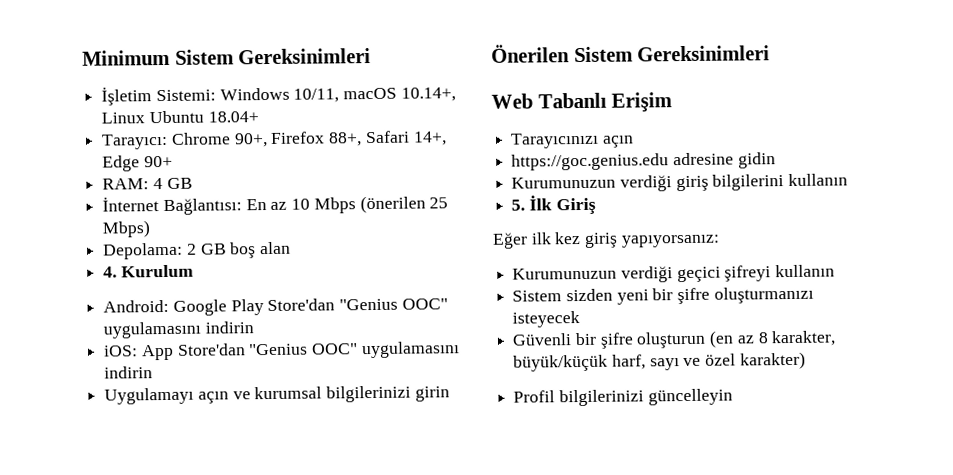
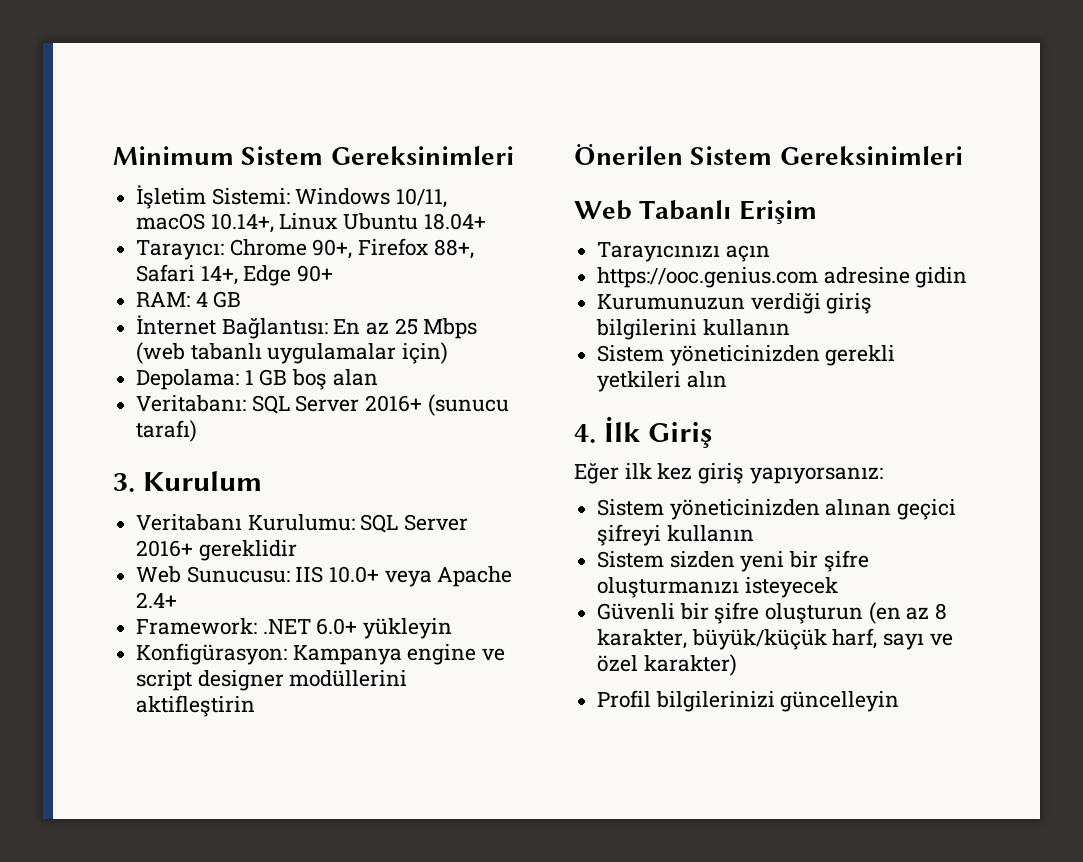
[291,195,449,214] [102,220,151,238] 10 Mbps (önerilen 25 Mbps) -> [394,318,478,339] [136,342,449,364] 25 Mbps (web tabanlı uygulamalar için)
[186,243,197,255] 2 -> [244,370,254,385] 1
[103,264,194,278] [103,298,448,316] [103,321,254,339] [104,341,460,361] [104,366,154,379] [104,385,450,405] 4. Kurulum // Android: Google Play Store'dan "Genius OOC" uygulamasını indirin // iOS: App Store'dan "Genius OOC" uygulamasını indirin // Uygulamayı açın ve kurumsal bilgilerinizi girin -> [136,394,509,416] [136,420,198,442] [113,471,262,492] [136,514,469,533] [136,540,297,561] [136,566,513,587] [136,592,178,608] [136,618,453,639] [136,643,506,665] [136,670,408,691] [136,695,256,717] Veritabanı: SQL Server 2016+ (sunucu tarafı) // 3. Kurulum // Veritabanı Kurulumu: SQL Server 2016+ gereklidir // Web Sunucusu: IIS 10.0+ veya Apache 2.4+ // Framework: .NET 6.0+ yükleyin // Konfigürasyon: Kampanya engine ve script designer modüllerini aktifleştirin
[511,153,670,171] https://goc.genius.edu -> [597,267,819,288] https://ooc.genius.com
[511,199,526,211] 5. -> [597,345,896,366] [597,371,727,392] [574,424,596,443] Sistem yöneticinizden gerekli yetkileri alın // 4.
[512,266,673,283] Kurumunuzun verdiği -> [597,499,892,520] Sistem yöneticinizden alınan

